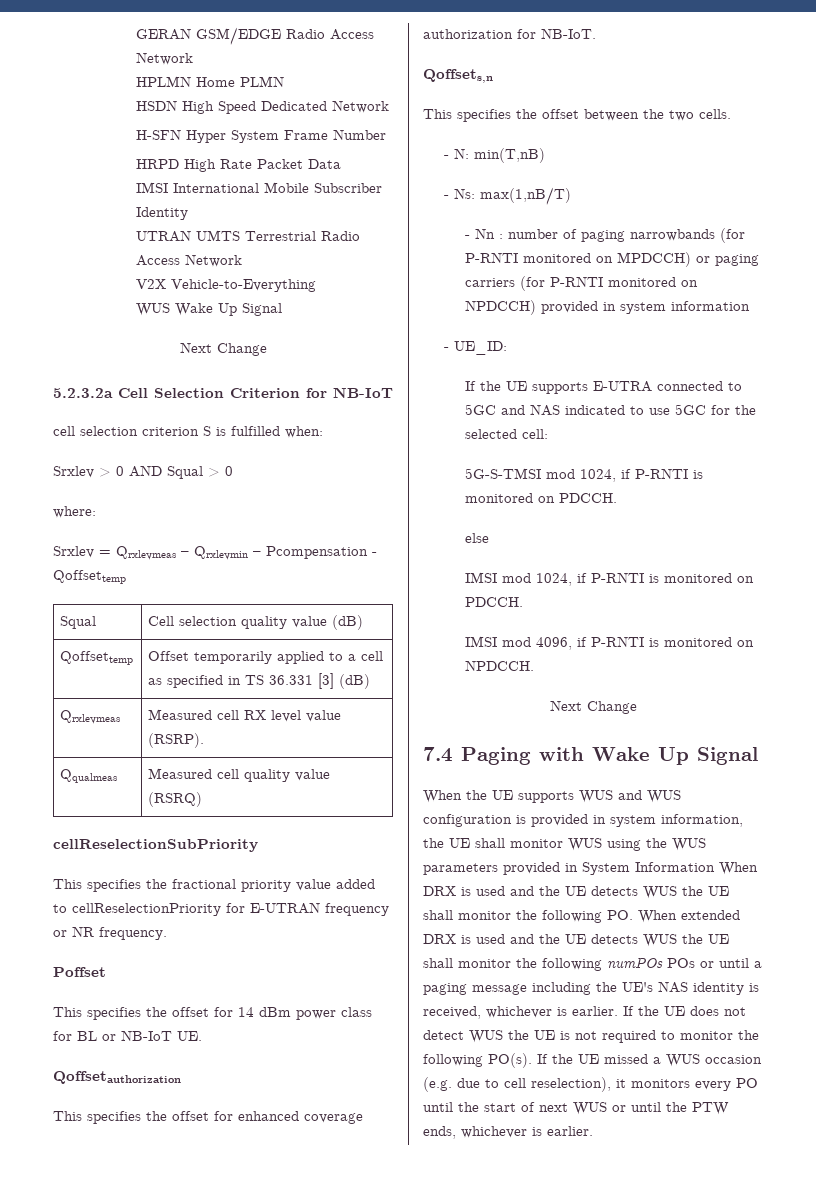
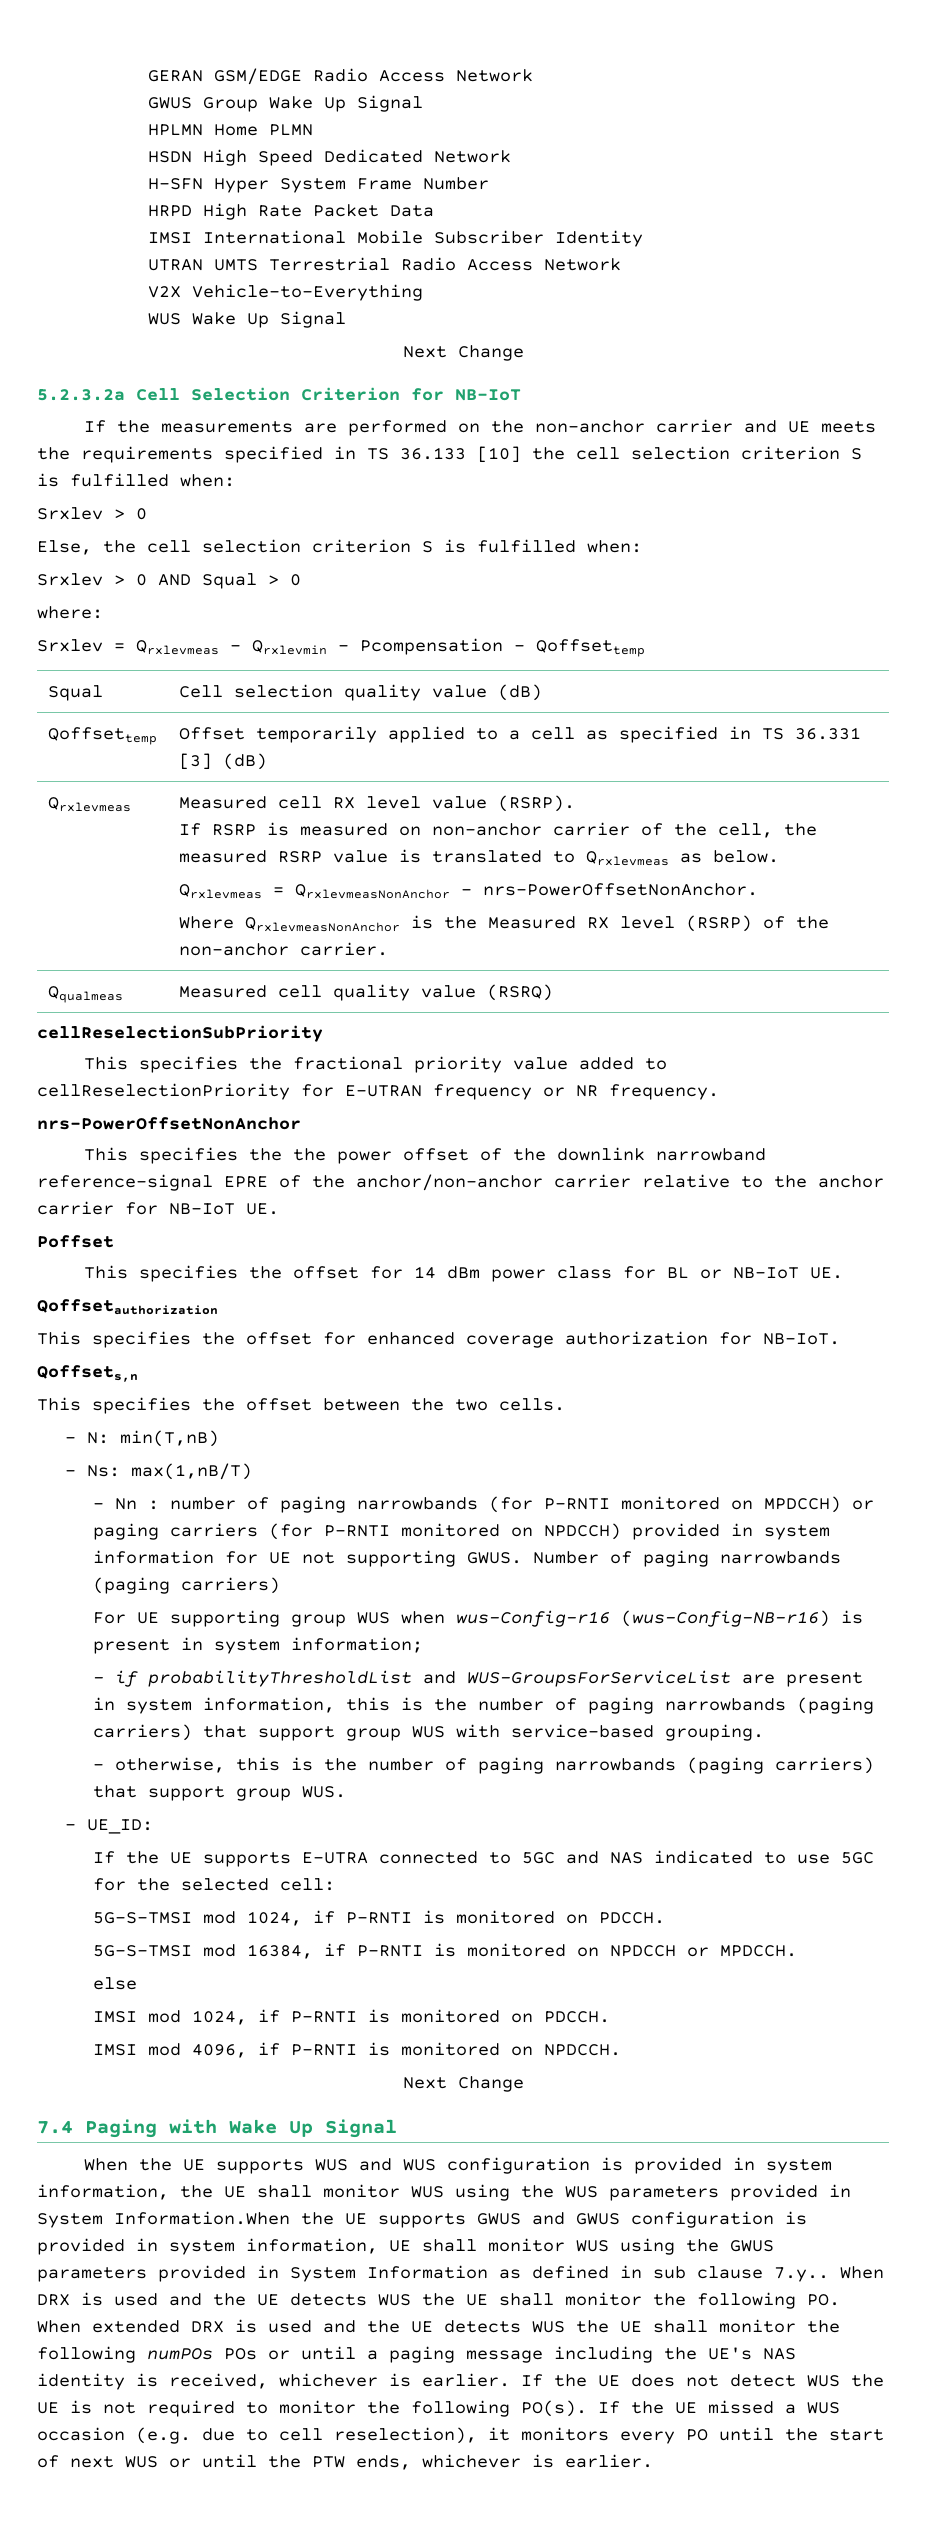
(194, 58) none -> [148,95,424,112] // GWUS Group Wake Up Signal
(393, 392) none -> [83,419,876,436] [37,446,862,463] [37,473,235,487] [37,507,147,520] [37,540,136,555] If the measurements are performed on the non-anchor carrier and UE meets the requirements specified in TS 36.133 [10] the cell selection criterion S is fulfilled when: // Srxlev > 0 // Else, the
(205, 740) none -> [178,822,817,838] [178,849,779,866] [178,883,758,899] [178,915,829,932] [178,942,388,956] // If RSRP is measured on non-anchor carrier of the cell, the measured RSRP value is translated to Qrxlevmeas as below. // Qrxlevmeas = QrxlevmeasNonAnchor - nrs-PowerOffsetNonAnchor. // Where QrxlevmeasNonAnchor is the Measured RX level (RSRP) of the non-anchor carrier.
(167, 933) none -> [37,1117,301,1130] [83,1147,766,1164] [37,1174,884,1191] [37,1201,279,1215] // nrs-PowerOffsetNonAnchor // This specifies the the power offset of the downlink narrowband reference-signal EPRE of the anchor/non-anchor carrier relative to the anchor carrier for NB-IoT UE.
(750, 306) none -> [224,1550,841,1567] [92,1577,280,1594] [92,1610,863,1627] [92,1637,423,1654] [92,1670,863,1687] [92,1697,874,1714] [92,1724,764,1741] [92,1757,874,1774] [92,1785,346,1801] for UE not supporting GWUS. Number of paging narrowbands (paging carriers) // For UE supporting group WUS when wus-Config-r16 (wus-Config-NB-r16) is present in system information; // - if probabilityThresholdList and WUS-GroupsForServiceList are present in system information, this is the number of paging narrowbands (paging carriers) that support group WUS with service-based grouping. // - otherwise, this is the number of paging narrowbands (paging carriers) that support group WUS.
(617, 498) none -> [92,1943,797,1959] // 5G-S-TMSI mod 16384, if P-RNTI is monitored on NPDCCH or MPDCCH.
[635,862,715,872] Information -> [114,2211,807,2228] [37,2238,774,2255] [37,2265,829,2282] Information.When the UE supports GWUS and GWUS configuration is provided in system information, UE shall monitor WUS using the GWUS parameters provided in System Information as defined in sub clause 7.y..

